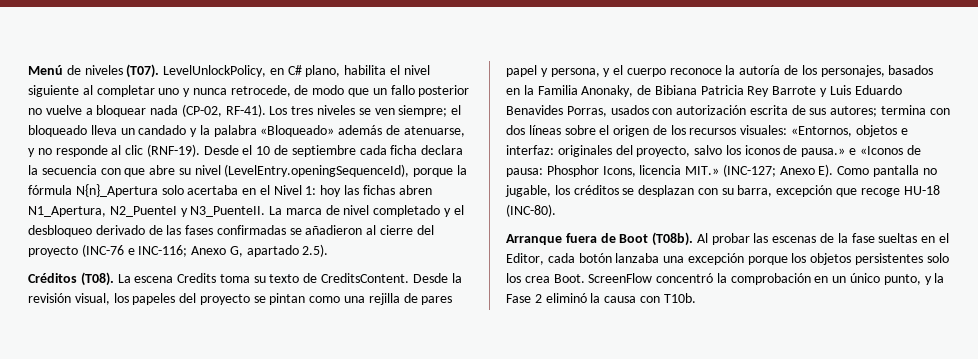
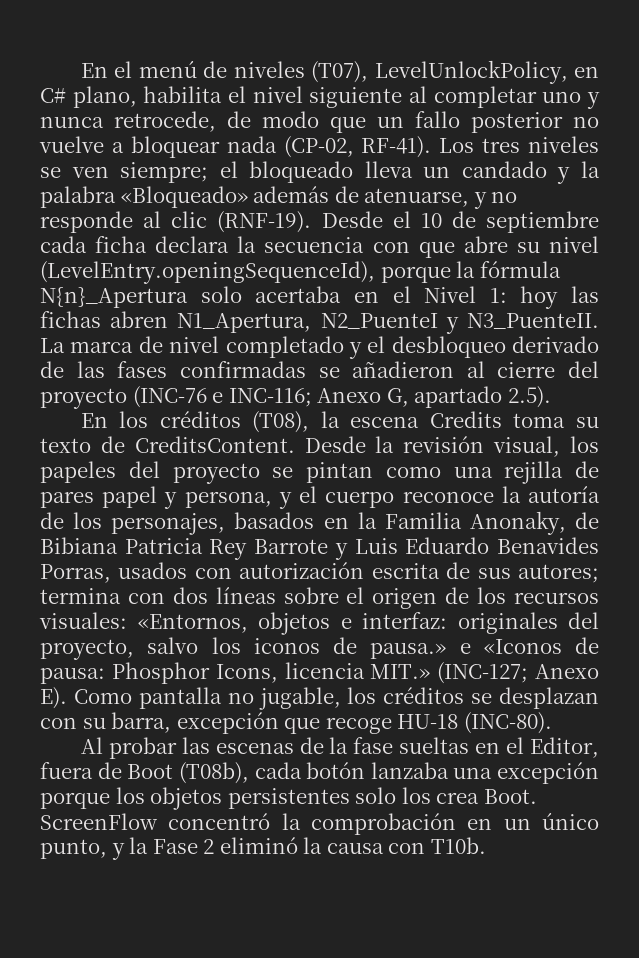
[28,65,63,75] Menú -> [80,60,197,78] En el menú
[126,64,160,78] (T07). -> [311,61,369,83] (T07),
[28,272,131,286] Créditos (T08). La -> [80,411,340,433] En los créditos (T08), la
[506,232,694,246] Arranque fuera de Boot (T08b). -> (552, 723) none
(544, 259) none -> [40,762,249,784] fuera de Boot (T08b),

